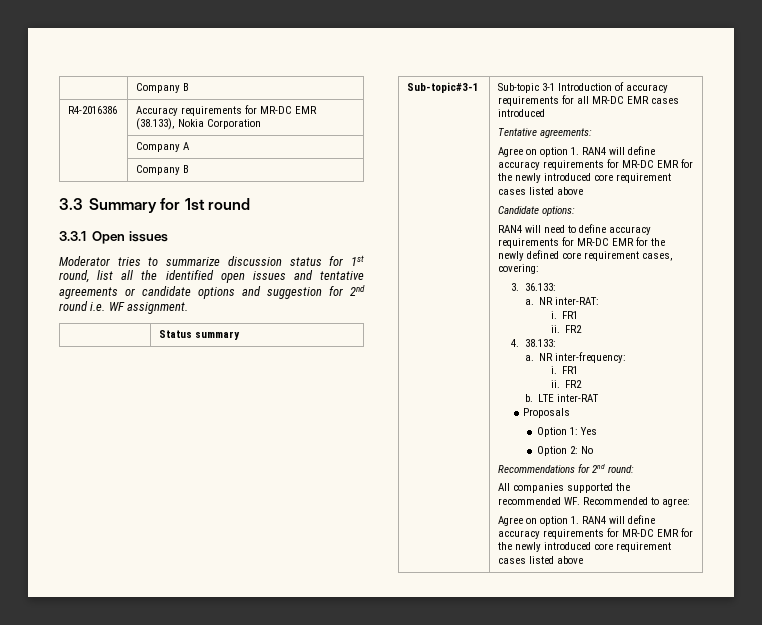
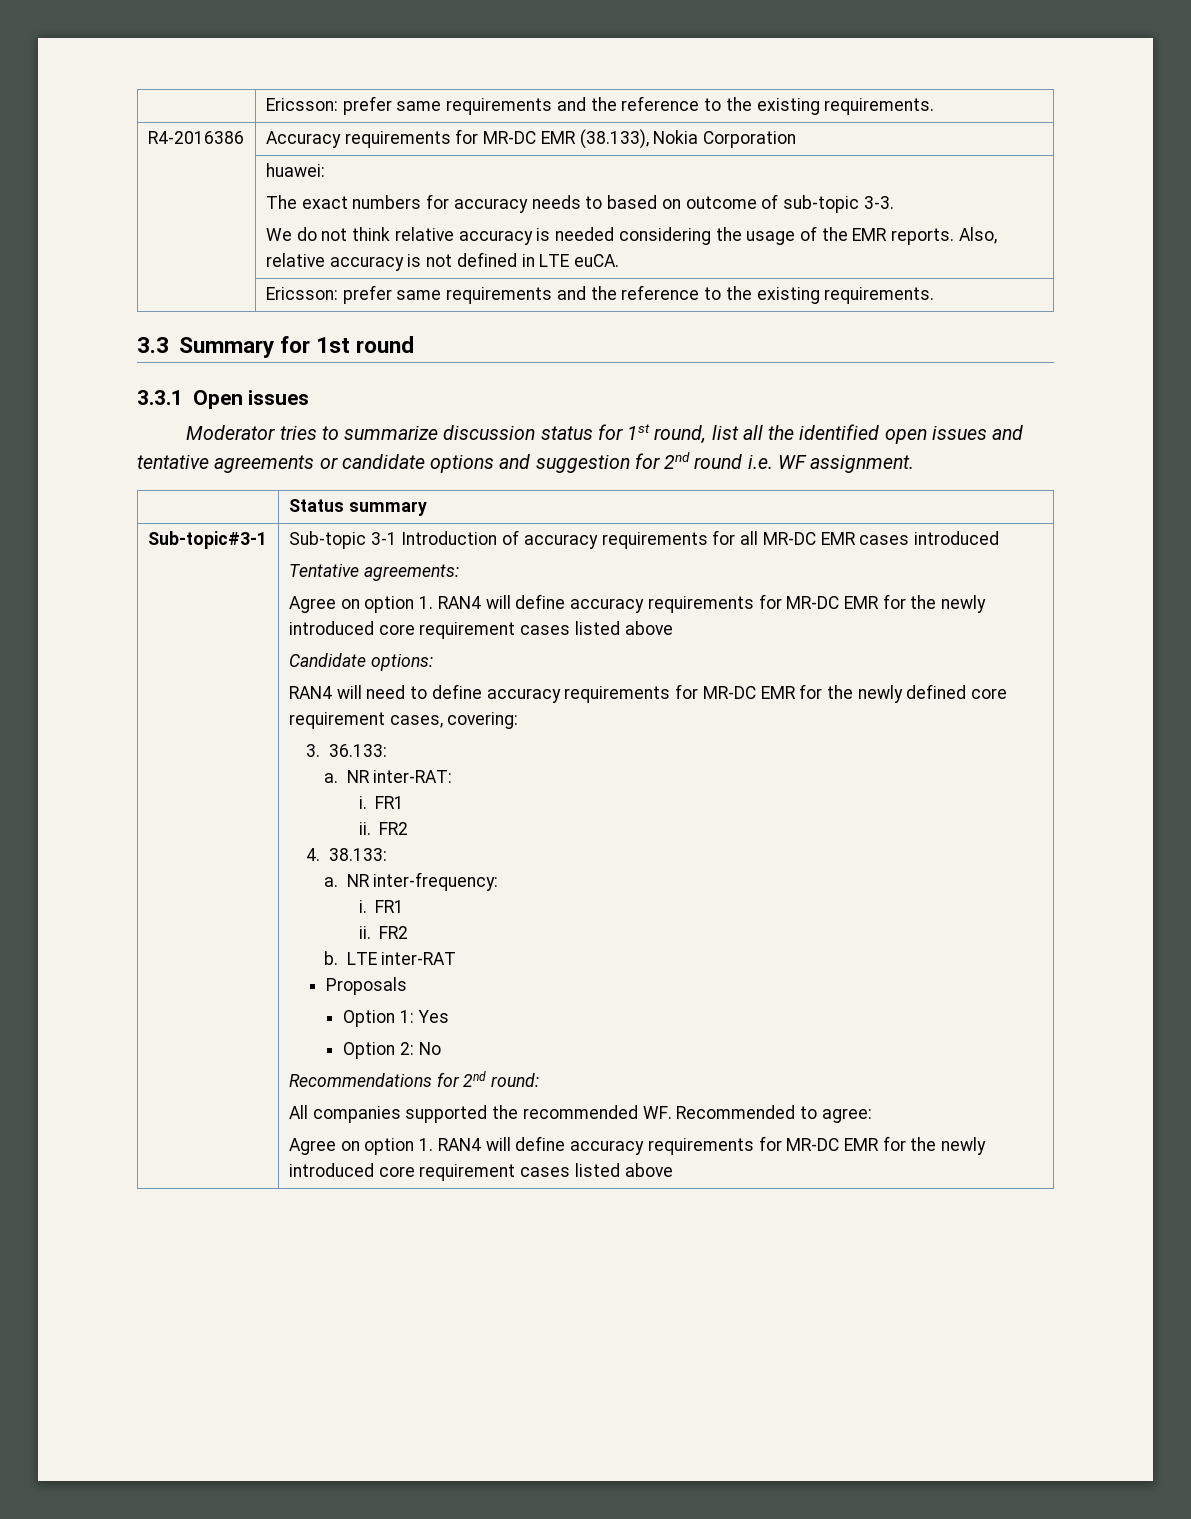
[136,83,190,93] | Company B -> [265,96,935,115] | Ericsson: prefer same requirements and the reference to the existing requirements.
[136,142,191,152] [136,165,190,175] Company A // | Company B -> [265,163,325,177] [265,194,894,213] [265,226,997,245] [265,252,620,271] [265,285,935,304] huawei: // The exact numbers for accuracy needs to based on outcome of sub-topic 3-3. // We do not think relative accuracy is needed considering the usage of the EMR reports. Also, relative accuracy is not defined in LTE euCA. // | Ericsson: prefer same requirements and the reference to the existing requirements.

